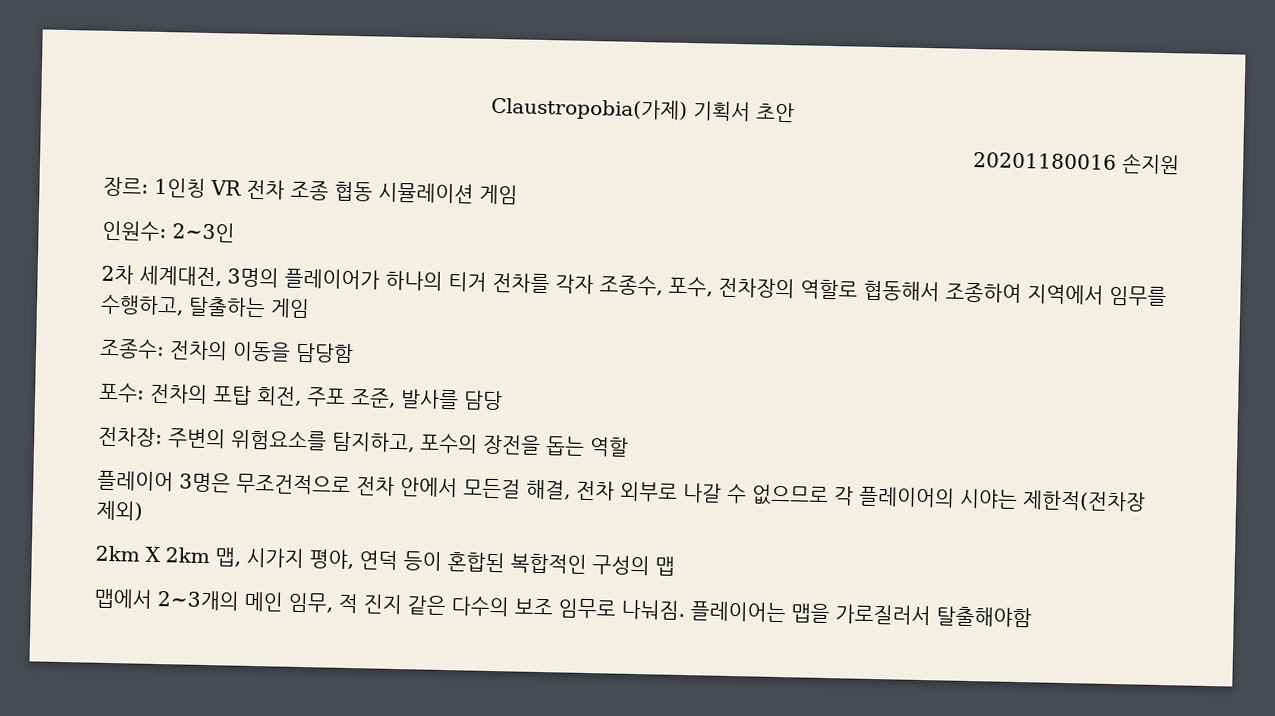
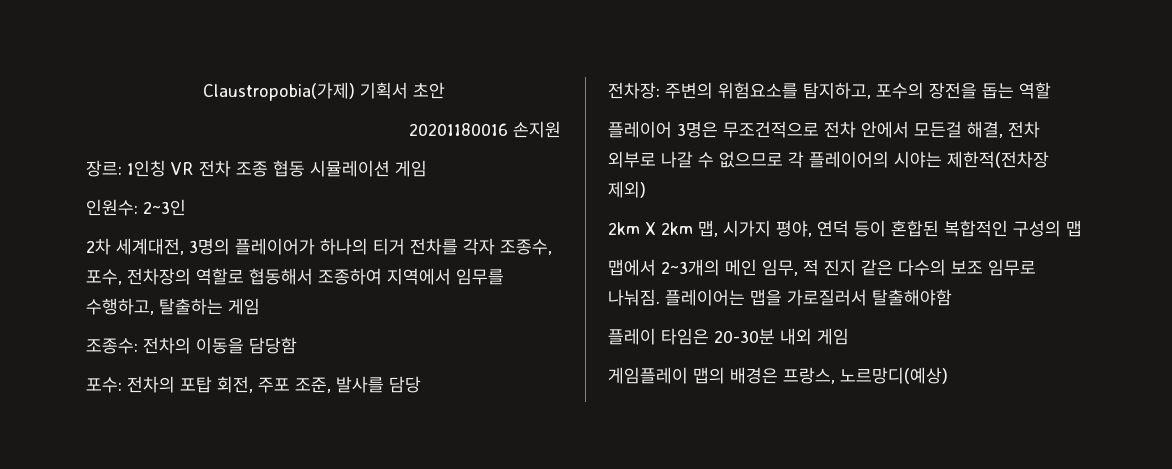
(1032, 617) none -> [608,328,849,345] [608,367,948,384] // 플레이 타임은 20-30분 내외 게임 // 게임플레이 맵의 배경은 프랑스, 노르망디(예상)

